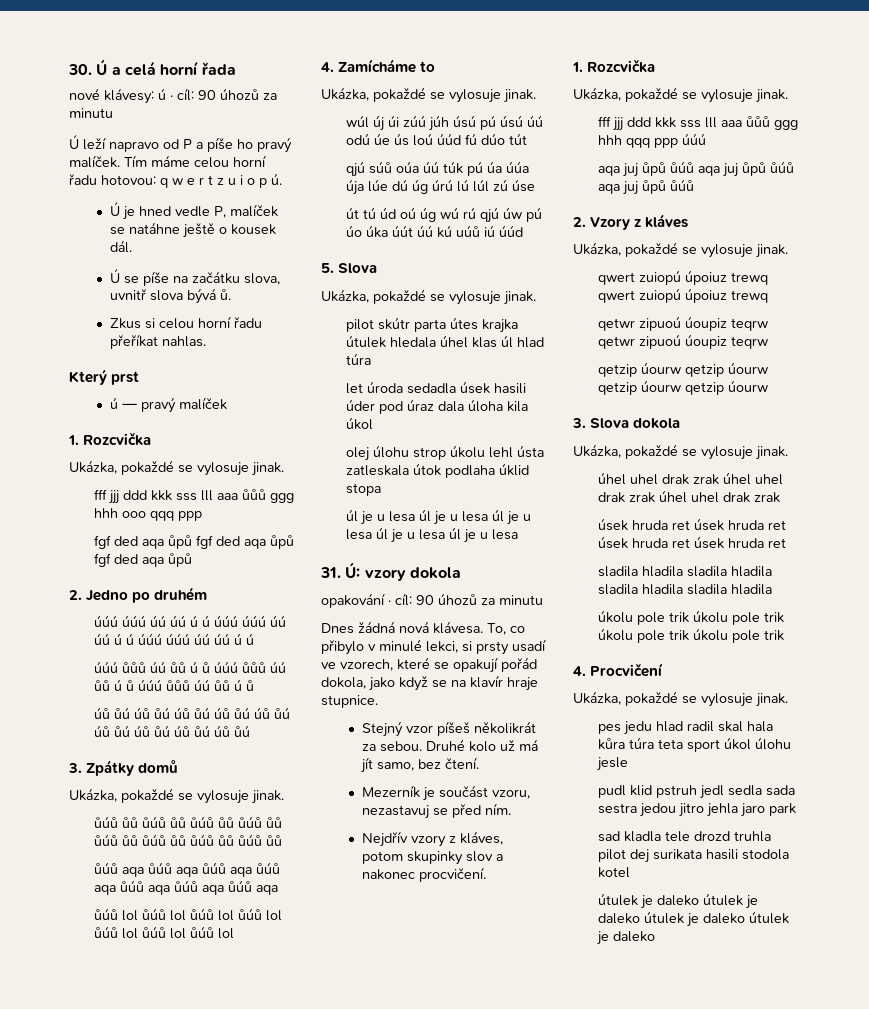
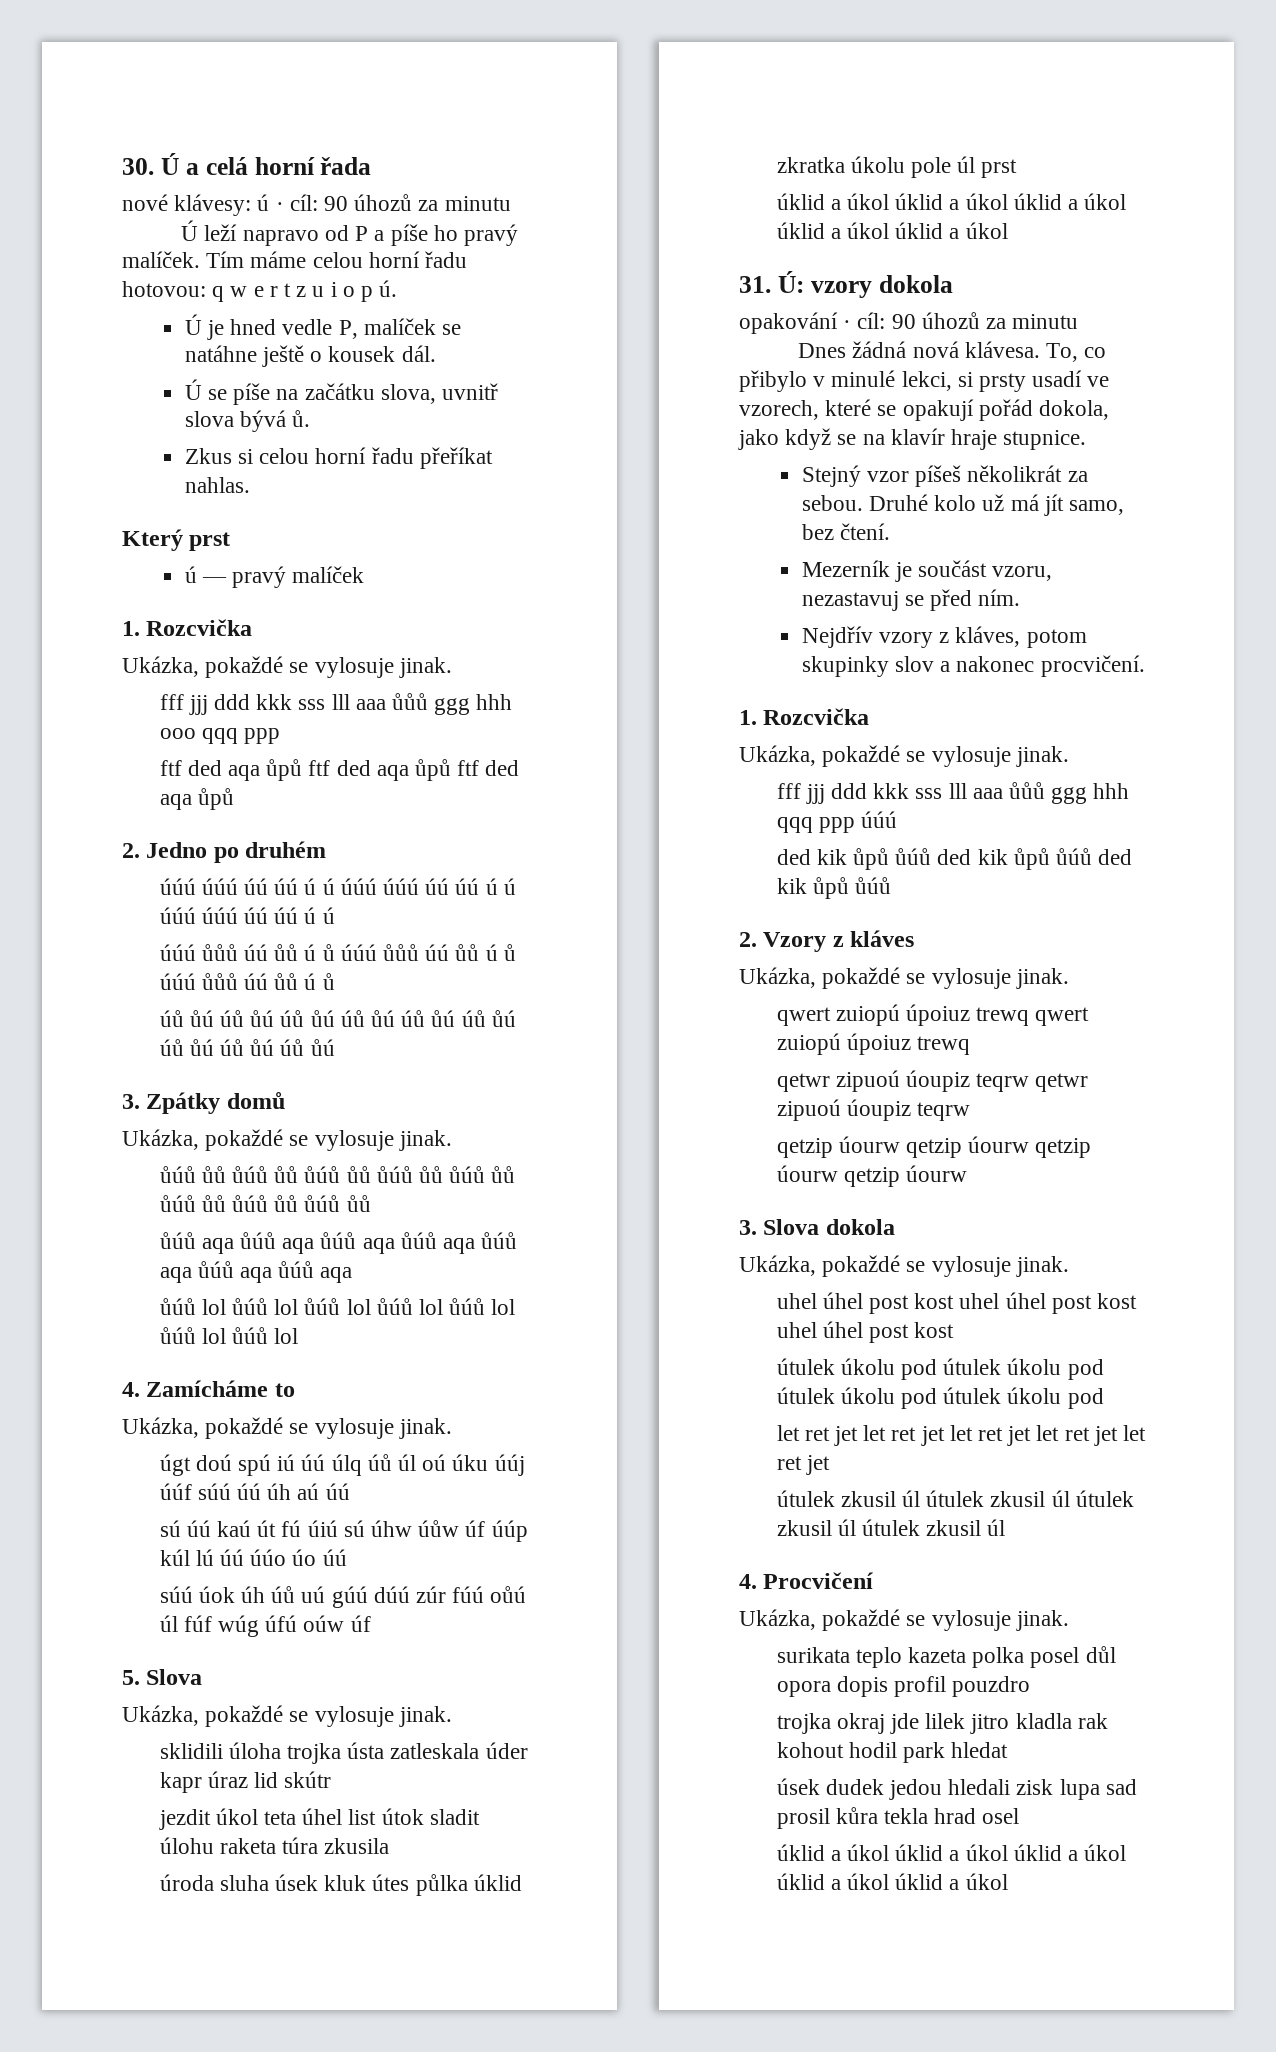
[94,535,295,549] [94,553,112,567] fgf ded aqa ůpů fgf ded aqa ůpů fgf -> [159,759,480,781] ftf ded aqa ůpů ftf ded aqa ůpů ftf
[346,115,544,131] [346,133,528,146] [346,161,530,177] [346,179,536,195] [346,207,543,223] [346,225,524,238] wúl új úi zúú júh úsú pú úsú úú odú úe ús loú úúd fú dúo tút // qjú súů oúa úú túk pú úa úúa úja lúe dú úg úrú lú lúl zú úse // út tú úd oú úg wú rú qjú úw pú úo úka úút úú kú uúů iú úúd -> [159,1454,525,1476] [159,1483,350,1500] [159,1520,528,1542] [159,1549,347,1566] [159,1586,527,1608] [159,1615,371,1637] úgt doú spú iú úú úlq úů úl oú úku úúj úúf súú úú úh aú úú // sú úú kaú út fú úiú sú úhw úůw úf úúp kúl lú úú úúo úo úú // súú úok úh úů uú gúú dúú zúr fúú oůú úl fúf wúg úfú oúw úf
[346,317,519,333] [346,335,545,348] [346,353,372,365] [346,381,527,394] [346,399,529,414] [346,417,374,430] [346,445,545,461] [346,463,530,478] [346,483,382,496] [346,509,532,525] [346,527,519,543] pilot skútr parta útes krajka útulek hledala úhel klas úl hlad túra // let úroda sedadla úsek hasili úder pod úraz dala úloha kila úkol // olej úlohu strop úkolu lehl ústa zatleskala útok podlaha úklid stopa // úl je u lesa úl je u lesa úl je u lesa úl je u lesa úl je u lesa -> [159,1742,528,1764] [159,1771,332,1793] [158,1808,480,1830] [159,1837,390,1854] [159,1874,522,1896] [776,156,1018,178] [776,193,1127,210] [776,222,1008,239] sklidili úloha trojka ústa zatleskala úder kapr úraz lid skútr // jezdit úkol teta úhel list útok sladit úlohu raketa túra zkusila // úroda sluha úsek kluk útes půlka úklid zkratka úkolu pole úl prst // úklid a úkol úklid a úkol úklid a úkol úklid a úkol úklid a úkol
[598,161,795,177] [598,181,639,195] aqa juj ůpů ůúů aqa juj ůpů ůúů aqa juj -> [776,848,1133,870] [776,878,807,894] ded kik ůpů ůúů ded kik ůpů ůúů ded kik
[598,472,784,485] [598,490,781,503] [598,518,787,531] [598,536,787,549] [598,566,773,577] [598,584,773,595] [598,610,785,625] [598,628,785,643] úhel uhel drak zrak úhel uhel drak zrak úhel uhel drak zrak // úsek hruda ret úsek hruda ret úsek hruda ret úsek hruda ret // sladila hladila sladila hladila sladila hladila sladila hladila // úkolu pole trik úkolu pole trik úkolu pole trik úkolu pole trik -> [776,1292,1137,1314] [776,1321,955,1343] [776,1358,1104,1380] [776,1387,1104,1409] [776,1425,1147,1446] [776,1455,830,1475] [776,1490,1134,1507] [776,1519,1006,1536] uhel úhel post kost uhel úhel post kost uhel úhel post kost // útulek úkolu pod útulek úkolu pod útulek úkolu pod útulek úkolu pod // let ret jet let ret jet let ret jet let ret jet let ret jet // útulek zkusil úl útulek zkusil úl útulek zkusil úl útulek zkusil úl
[598,721,774,735] [598,737,792,752] [597,757,629,771] [598,785,796,799] [598,803,797,817] [598,831,772,842] [598,849,790,863] [598,867,631,878] [598,893,759,909] [598,911,790,927] [597,931,656,945] pes jedu hlad radil skal hala kůra túra teta sport úkol úlohu jesle // pudl klid pstruh jedl sedla sada sestra jedou jitro jehla jaro park // sad kladla tele drozd truhla pilot dej surikata hasili stodola kotel // útulek je daleko útulek je daleko útulek je daleko útulek je daleko -> [776,1646,1116,1668] [776,1676,1031,1697] [776,1713,1108,1734] [776,1742,1009,1763] [776,1778,1137,1800] [776,1807,1020,1829] [776,1844,1127,1861] [776,1873,1008,1890] surikata teplo kazeta polka posel důl opora dopis profil pouzdro // trojka okraj jde lilek jitro kladla rak kohout hodil park hledat // úsek dudek jedou hledali zisk lupa sad prosil kůra tekla hrad osel // úklid a úkol úklid a úkol úklid a úkol úklid a úkol úklid a úkol

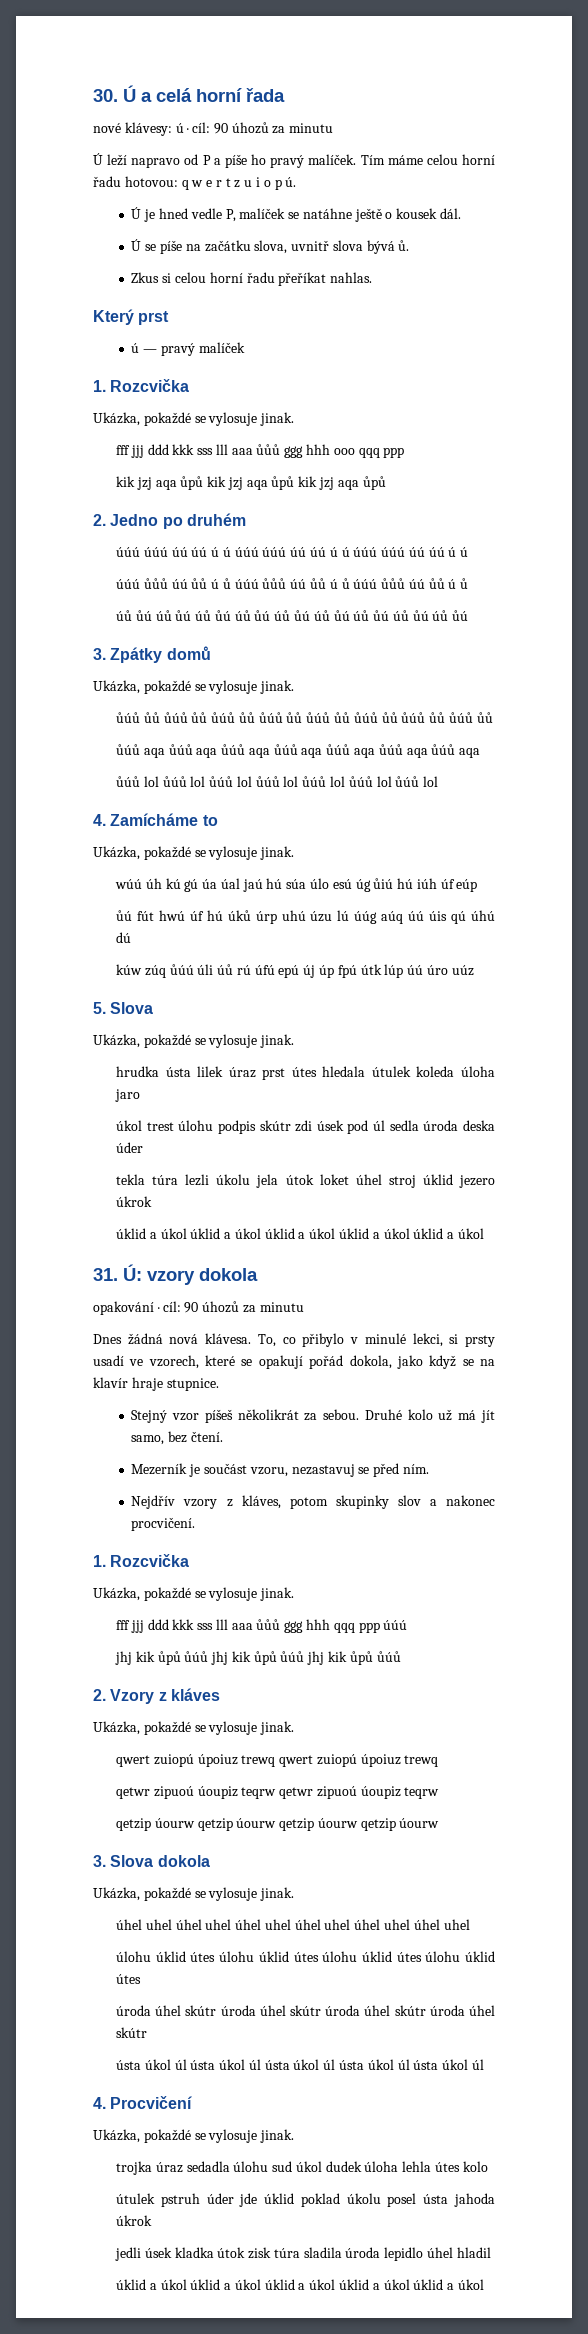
[159,759,520,781] ftf ded aqa ůpů ftf ded aqa ůpů ftf ded -> [115,476,335,490] kik jzj aqa ůpů kik jzj aqa ůpů kik jzj
[159,1454,525,1476] [159,1483,350,1500] [159,1520,528,1542] [159,1549,347,1566] [159,1586,527,1608] [159,1615,371,1637] úgt doú spú iú úú úlq úů úl oú úku úúj úúf súú úú úh aú úú // sú úú kaú út fú úiú sú úhw úůw úf úúp kúl lú úú úúo úo úú // súú úok úh úů uú gúú dúú zúr fúú oůú úl fúf wúg úfú oúw úf -> [114,878,478,892] [115,910,495,924] [115,932,131,943] [115,964,474,978] wúú úh kú gú úa úal jaú hú súa úlo esú úg ůiú hú iúh úf eúp // ůú fút hwú úf hú úků úrp uhú úzu lú úúg aúq úú úis qú úhú dú // kúw zúq ůúú úli úů rú úfú epú új úp fpú útk lúp úú úro uúz
[159,1742,528,1764] [159,1771,332,1793] [158,1808,480,1830] [159,1837,390,1854] [159,1874,522,1896] [776,156,1018,178] sklidili úloha trojka ústa zatleskala úder kapr úraz lid skútr // jezdit úkol teta úhel list útok sladit úlohu raketa túra zkusila // úroda sluha úsek kluk útes půlka úklid zkratka úkolu pole úl prst -> [115,1066,496,1080] [114,1089,140,1102] [115,1120,495,1134] [115,1142,143,1153] [115,1174,495,1188] [115,1196,152,1207] hrudka ústa lilek úraz prst útes hledala útulek koleda úloha jaro // úkol trest úlohu podpis skútr zdi úsek pod úl sedla úroda deska úder // tekla túra lezli úkolu jela útok loket úhel stroj úklid jezero úkrok
[776,848,1133,870] ded kik ůpů ůúů ded kik ůpů ůúů ded -> [114,1651,325,1665] jhj kik ůpů ůúů jhj kik ůpů ůúů jhj
[776,1292,1137,1314] [776,1321,955,1343] [776,1358,1104,1380] [776,1387,1104,1409] [776,1425,1147,1446] [776,1455,830,1475] [776,1490,1134,1507] [776,1519,982,1536] uhel úhel post kost uhel úhel post kost uhel úhel post kost // útulek úkolu pod útulek úkolu pod útulek úkolu pod útulek úkolu pod // let ret jet let ret jet let ret jet let ret jet let ret jet // útulek zkusil úl útulek zkusil úl útulek zkusil úl útulek zkusil -> [115,1919,470,1930] [115,1951,495,1962] [115,1974,141,1984] [115,2005,495,2016] [115,2027,147,2038] [115,2059,469,2070] úhel uhel úhel uhel úhel uhel úhel uhel úhel uhel úhel uhel // úlohu úklid útes úlohu úklid útes úlohu úklid útes úlohu úklid útes // úroda úhel skútr úroda úhel skútr úroda úhel skútr úroda úhel skútr // ústa úkol úl ústa úkol úl ústa úkol úl ústa úkol úl ústa úkol
[776,1646,1116,1668] [776,1676,1031,1697] [776,1713,1108,1734] [776,1742,1009,1763] [776,1778,1137,1800] [776,1807,1020,1829] surikata teplo kazeta polka posel důl opora dopis profil pouzdro // trojka okraj jde lilek jitro kladla rak kohout hodil park hledat // úsek dudek jedou hledali zisk lupa sad prosil kůra tekla hrad osel -> [115,2161,488,2175] [115,2193,496,2207] [115,2215,152,2226] [114,2247,491,2261] trojka úraz sedadla úlohu sud úkol dudek úloha lehla útes kolo // útulek pstruh úder jde úklid poklad úkolu posel ústa jahoda úkrok // jedli úsek kladka útok zisk túra sladila úroda lepidlo úhel hladil

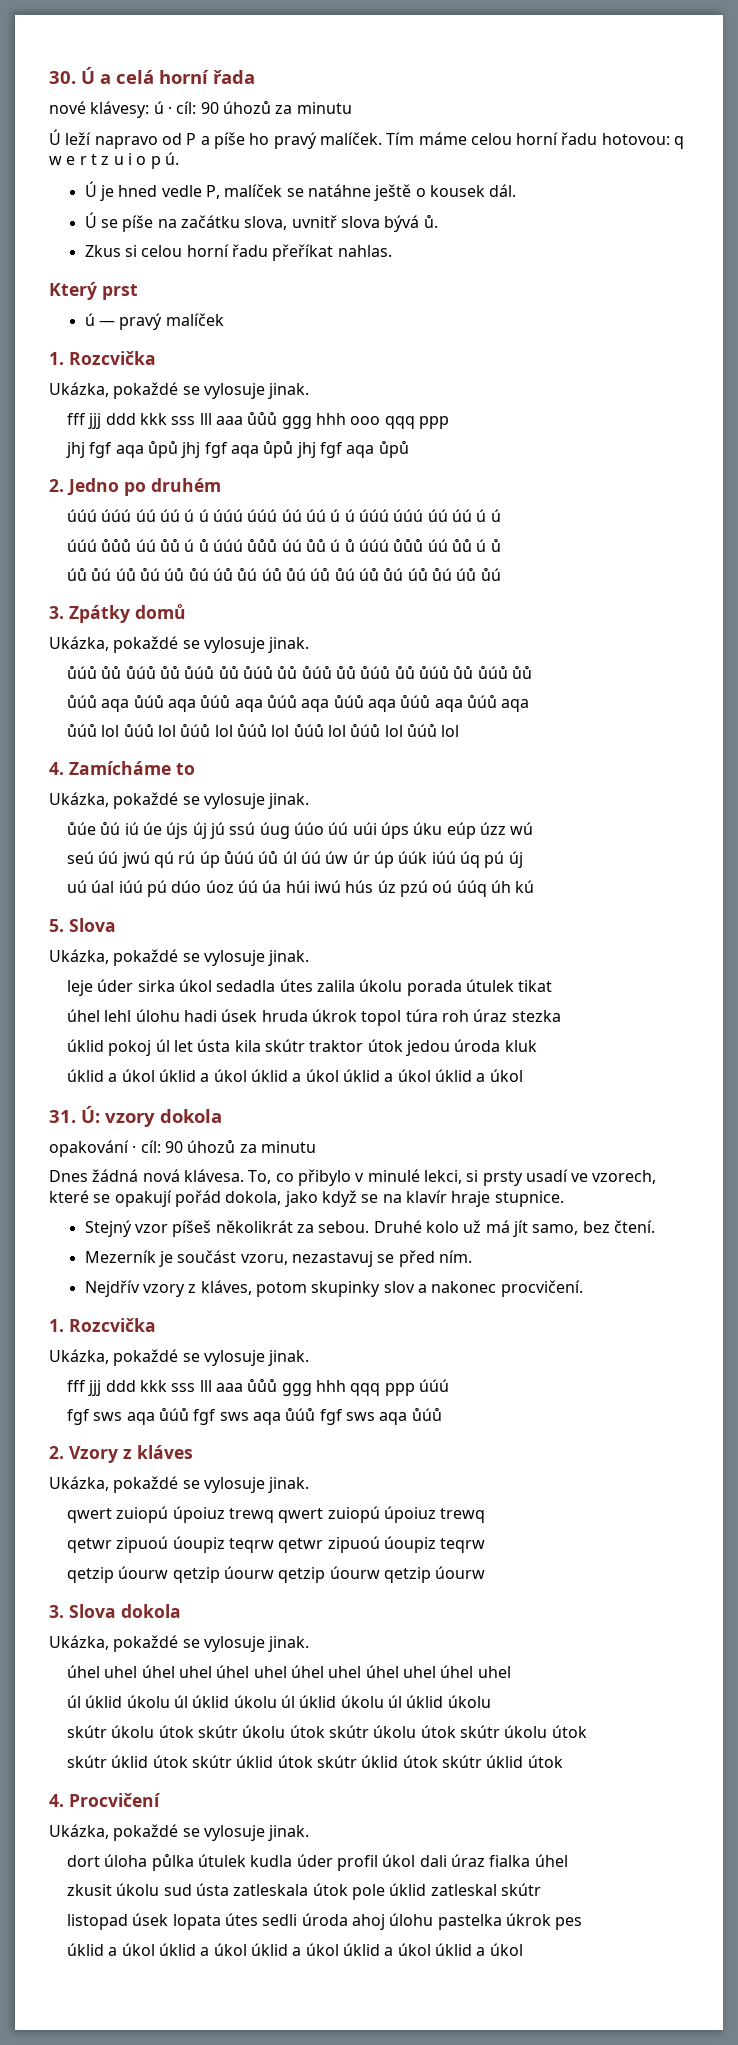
[115,476,335,490] kik jzj aqa ůpů kik jzj aqa ůpů kik jzj -> [66,440,343,458] jhj fgf aqa ůpů jhj fgf aqa ůpů jhj fgf
[114,878,478,892] [115,910,495,924] [115,932,131,943] [115,964,474,978] wúú úh kú gú úa úal jaú hú súa úlo esú úg ůiú hú iúh úf eúp // ůú fút hwú úf hú úků úrp uhú úzu lú úúg aúq úú úis qú úhú dú // kúw zúq ůúú úli úů rú úfú epú új úp fpú útk lúp úú úro uúz -> [67,821,534,839] [67,850,523,868] [67,880,535,897] ůúe ůú iú úe újs új jú ssú úug úúo úú uúi úps úku eúp úzz wú // seú úú jwú qú rú úp ůúú úů úl úú úw úr úp úúk iúú úq pú új // uú úal iúú pú dúo úoz úú úa húi iwú hús úz pzú oú úúq úh kú
[115,1066,496,1080] [114,1089,140,1102] [115,1120,495,1134] [115,1142,143,1153] [115,1174,495,1188] [115,1196,152,1207] hrudka ústa lilek úraz prst útes hledala útulek koleda úloha jaro // úkol trest úlohu podpis skútr zdi úsek pod úl sedla úroda deska úder // tekla túra lezli úkolu jela útok loket úhel stroj úklid jezero úkrok -> [67,979,553,996] [67,1009,561,1026] [67,1039,537,1056] leje úder sirka úkol sedadla útes zalila úkolu porada útulek tikat // úhel lehl úlohu hadi úsek hruda úkrok topol túra roh úraz stezka // úklid pokoj úl let ústa kila skútr traktor útok jedou úroda kluk
[114,1651,373,1665] jhj kik ůpů ůúů jhj kik ůpů ůúů jhj kik ůpů -> [67,1407,408,1425] fgf sws aqa ůúů fgf sws aqa ůúů fgf sws aqa
[115,1951,495,1962] [115,1974,141,1984] [115,2005,495,2016] [115,2027,147,2038] [115,2059,484,2070] úlohu úklid útes úlohu úklid útes úlohu úklid útes úlohu úklid útes // úroda úhel skútr úroda úhel skútr úroda úhel skútr úroda úhel skútr // ústa úkol úl ústa úkol úl ústa úkol úl ústa úkol úl ústa úkol úl -> [67,1695,491,1708] [67,1725,587,1738] [67,1755,563,1768] úl úklid úkolu úl úklid úkolu úl úklid úkolu úl úklid úkolu // skútr úkolu útok skútr úkolu útok skútr úkolu útok skútr úkolu útok // skútr úklid útok skútr úklid útok skútr úklid útok skútr úklid útok
[115,2161,488,2175] [115,2193,496,2207] [115,2215,152,2226] [114,2247,491,2261] trojka úraz sedadla úlohu sud úkol dudek úloha lehla útes kolo // útulek pstruh úder jde úklid poklad úkolu posel ústa jahoda úkrok // jedli úsek kladka útok zisk túra sladila úroda lepidlo úhel hladil -> [67,1853,568,1871] [67,1883,541,1900] [67,1913,583,1930] dort úloha půlka útulek kudla úder profil úkol dali úraz fialka úhel // zkusit úkolu sud ústa zatleskala útok pole úklid zatleskal skútr // listopad úsek lopata útes sedli úroda ahoj úlohu pastelka úkrok pes

